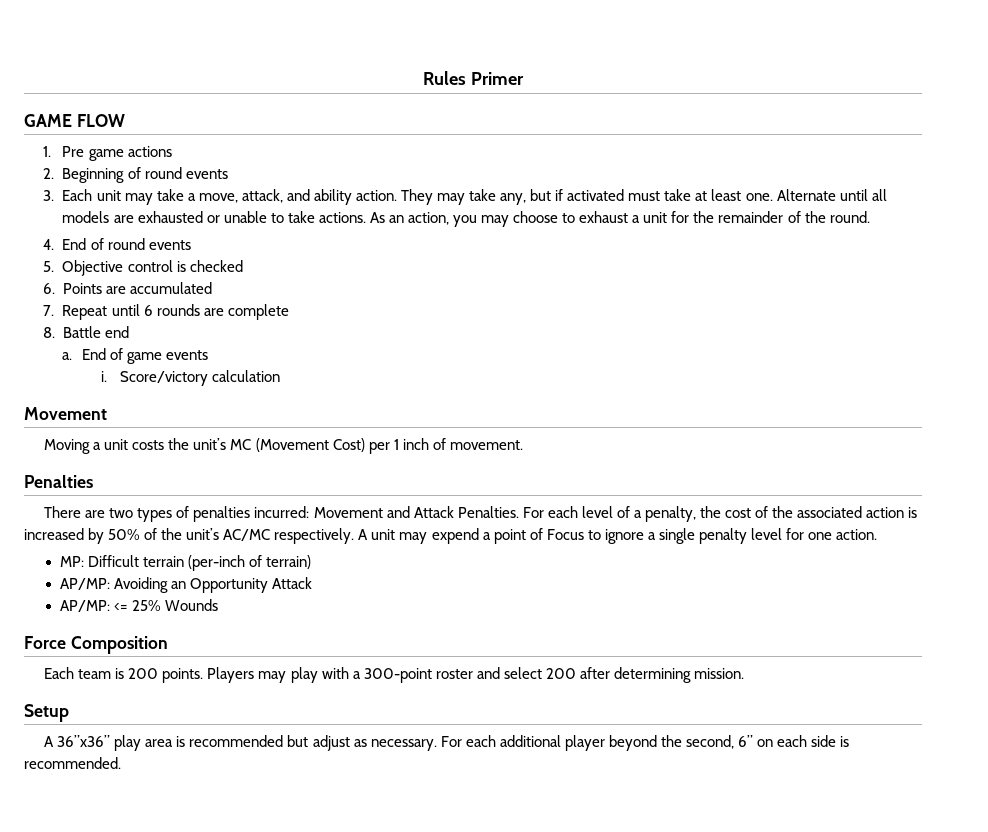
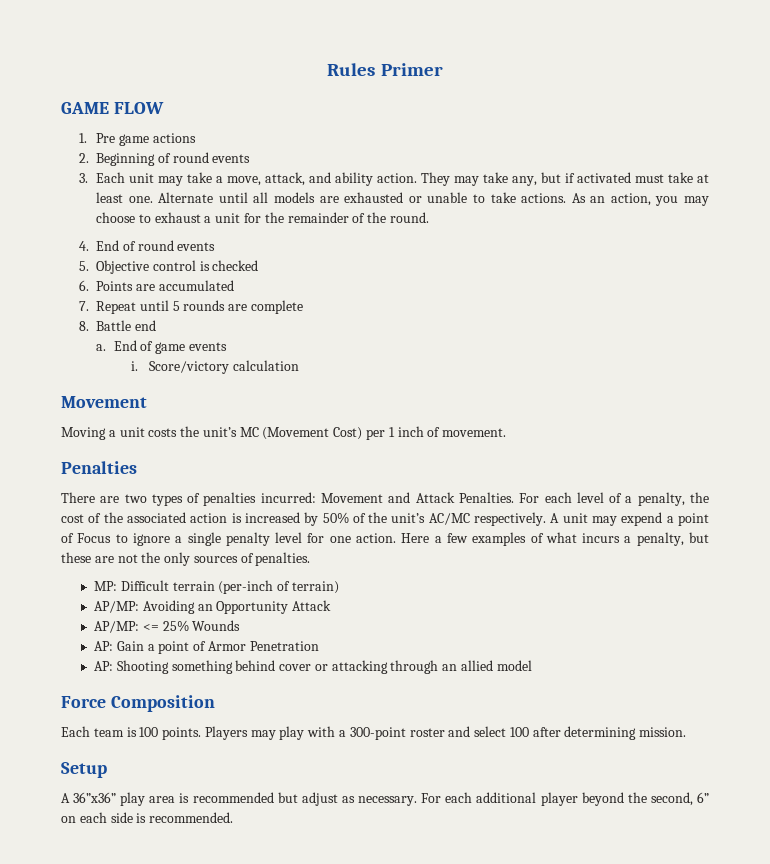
[143,305,153,316] 6 -> [172,301,180,311] 5
(878, 534) none -> [401,532,709,546] [61,552,311,566] Here a few examples of what incurs a penalty, but these are not the only sources of penalties.
(218, 605) none -> [93,641,319,654] [93,660,532,674] // AP: Gain a point of Armor Penetration // AP: Shooting something behind cover or attacking through an allied model
[128,668,159,679] 200 -> [139,727,159,737] 100
[545,668,576,679] 200 -> [509,727,529,737] 100

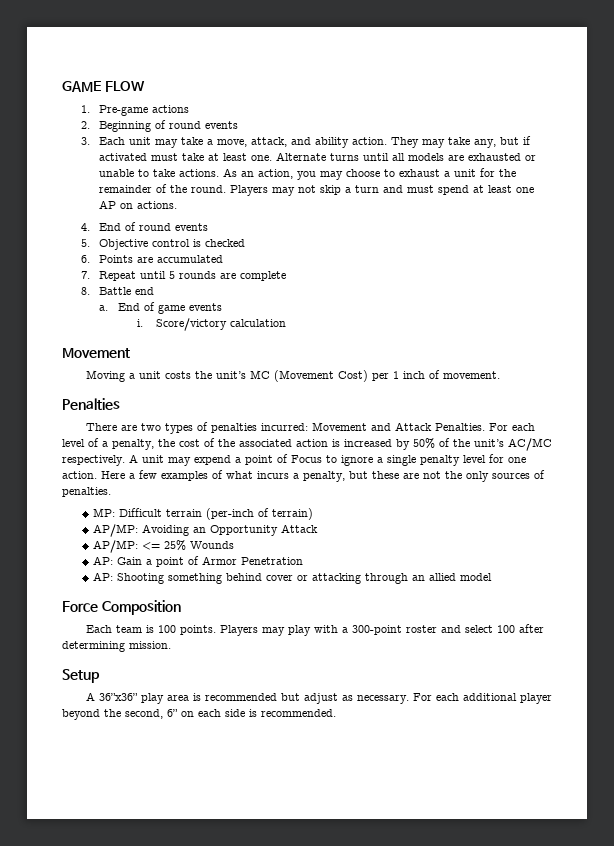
[327,63,443,76] Rules Primer // -> (62, 86) none
[96,133,149,146] Pre game -> [99,105,149,116] Pre-game
(214, 197) none -> [330,153,360,161] turns
(429, 217) none -> [230,185,535,196] [99,200,178,209] Players may not skip a turn and must spend at least one AP on actions.

